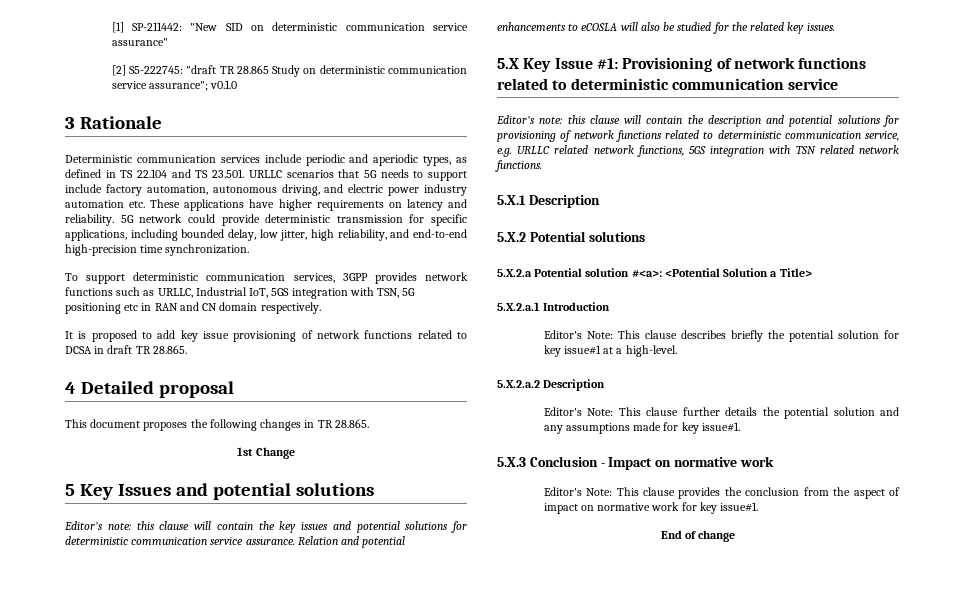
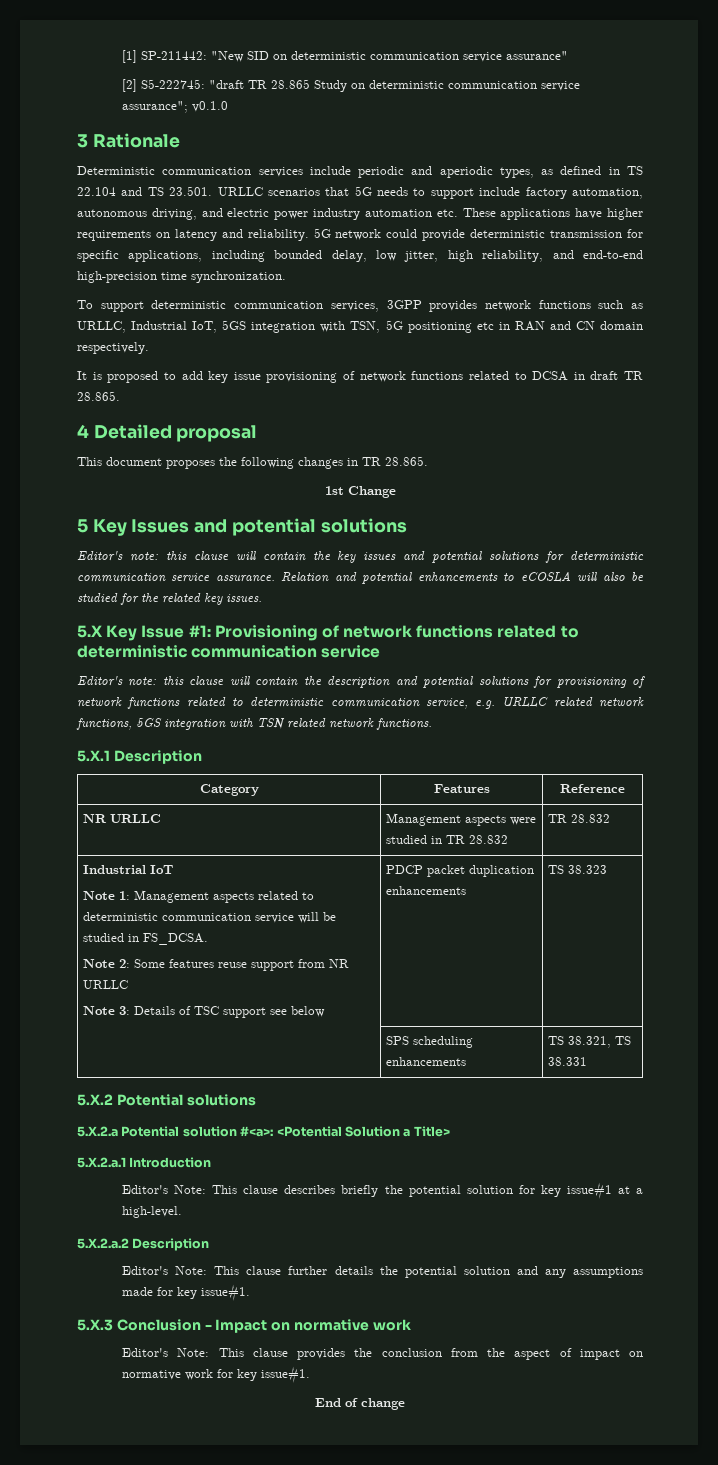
(600, 201) none -> [199,784,259,796] [433,784,490,793] [560,784,625,793] [82,814,161,823] [385,813,536,826] [385,835,508,844] [547,814,610,823] [82,865,173,874] [82,890,314,903] [82,912,336,923] [82,933,208,945] [82,959,349,971] [82,980,128,989] [82,1006,325,1018] [385,865,534,877] [385,886,466,895] [547,865,607,874] [385,1036,473,1048] [385,1057,466,1066] [547,1036,631,1048] [547,1057,587,1066] // Category | Features | Reference // NR URLLC | Management aspects were studied in TR 28.832 | TR 28.832 // Industrial IoT // Note 1: Management aspects related to deterministic communication service will be studied in FS_DCSA. // Note 2: Some features reuse support from NR URLLC // Note 3: Details of TSC support see below | PDCP packet duplication enhancements | TS 38.323 // | SPS scheduling enhancements | TS 38.321, TS 38.331

